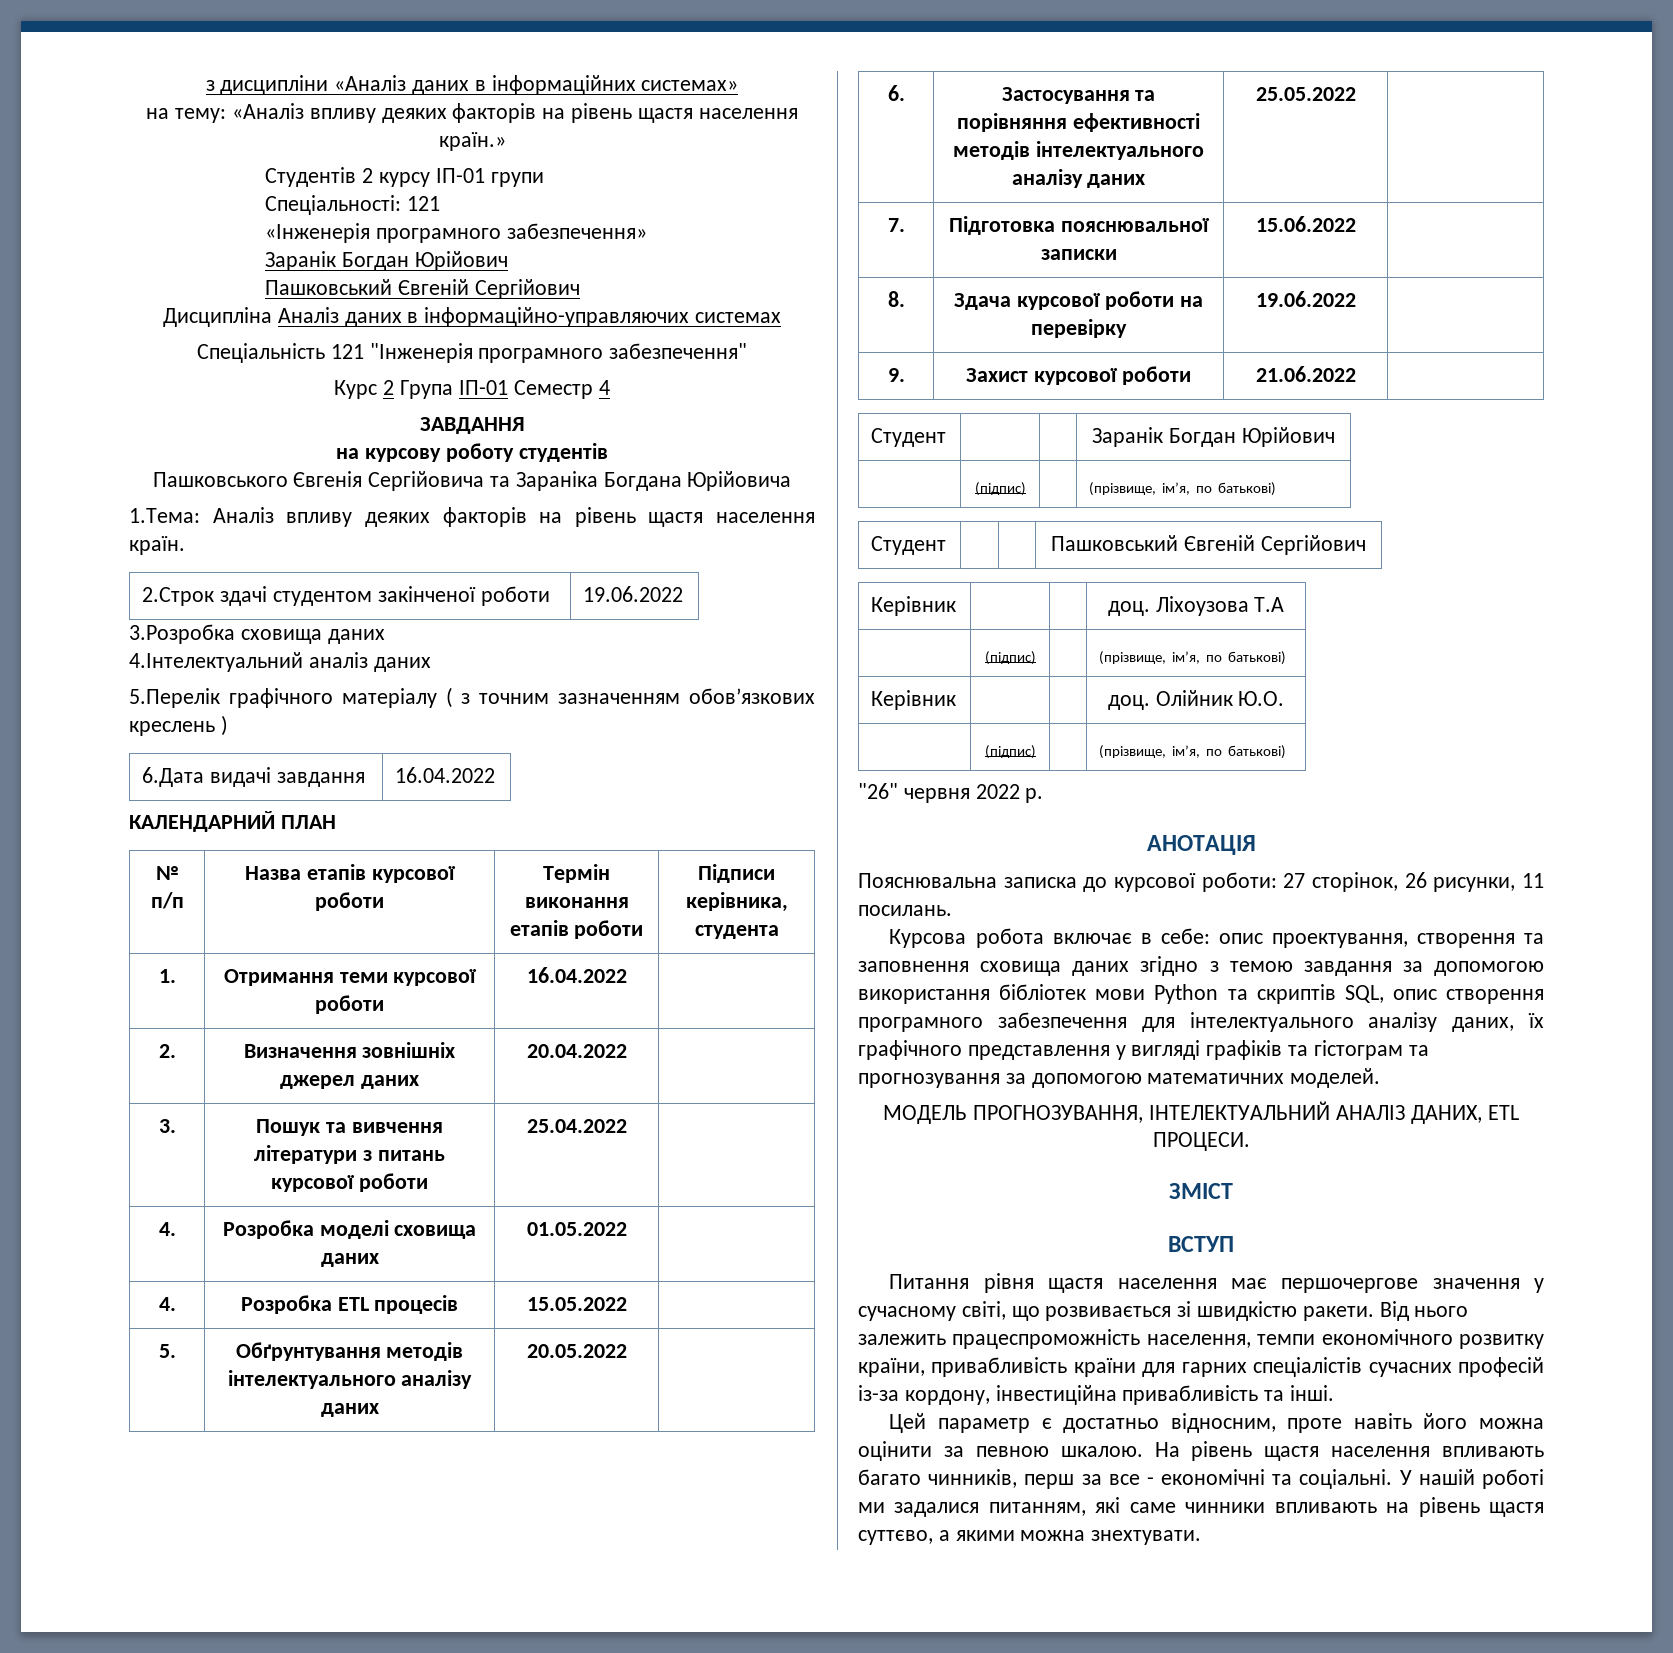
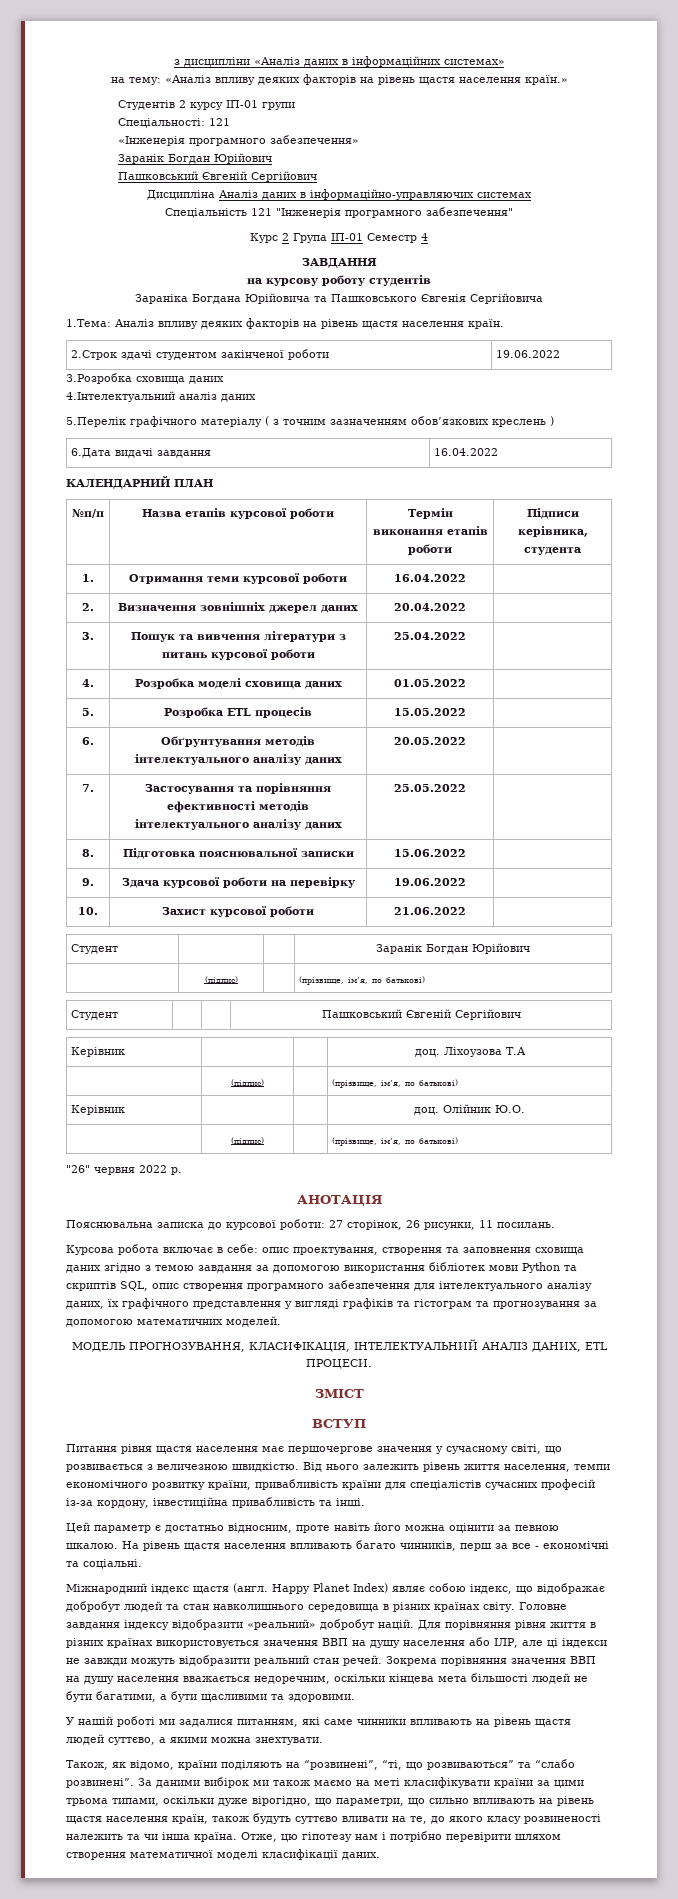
(608, 452) none -> [135,293,327,304] Зараніка Богдана Юрійовича та
[490,471,792,491] та Зараніка Богдана Юрійовича -> (543, 298) none
[155,866,179,880] [150,892,184,909] № п/п -> [72,508,104,518] №п/п
[158,1297,176,1311] 4. -> [82,708,94,716] 5.
[158,1344,176,1358] 5. -> [82,737,94,745] 6.
[887,85,905,101] 6. -> [82,784,94,792] 7.
[887,218,905,232] 7. -> [82,849,94,857] 8.
[887,291,905,307] 8. -> [82,878,94,886] 9.
[887,368,905,382] 9. -> [78,907,98,915] 10.
(1144, 1114) none -> [248,1342,350,1352] КЛАСИФІКАЦІЯ,
[1177,1301,1374,1321] зі швидкістю ракети. -> [147,1462,299,1472] з величезною швидкістю.
[952,1329,1141,1349] працеспроможність -> [423,1462,500,1472] рівень життя
[1181,1362,1247,1377] гарних -> (406, 1486) none
(1393, 1479) none -> [66,1583,605,1594] [66,1601,567,1612] [66,1619,596,1630] [66,1637,607,1648] [66,1655,596,1666] [66,1673,588,1684] [66,1691,355,1702] // Міжнародний індекс щастя (англ. Happy Planet Index) являє собою індекс, що відображає добробут людей та стан навколишнього середовища в різних країнах світу. Головне завдання індексу відобразити «реальний» добробут націй. Для порівняння рівня життя в різних країнах використовується значення ВВП на душу населення або ІЛР, але ці індекси не завжди можуть відобразити реальний стан речей. Зокрема порівняння значення ВВП на душу населення вважається недоречним, оскільки кінцева мета більшості людей не бути багатими, а бути щасливими та здоровими. //
(1544, 1509) none -> [66,1734,104,1745] людей
(1202, 1537) none -> [66,1759,575,1770] [66,1777,584,1788] [66,1796,594,1806] [66,1813,601,1824] [66,1831,561,1842] [66,1849,380,1860] // Також, як відомо, країни поділяють на “розвинені”, “ті, що розвиваються” та “слабо розвинені”. За даними вибірок ми також маємо на меті класифікувати країни за цими трьома типами, оскільки дуже вірогідно, що параметри, що сильно впливають на рівень щастя населення країн, також будуть суттєво вливати на те, до якого класу розвиненості належить та чи інша країна. Отже, цю гіпотезу нам і потрібно перевірити шляхом створення математичної моделі класифікації даних.

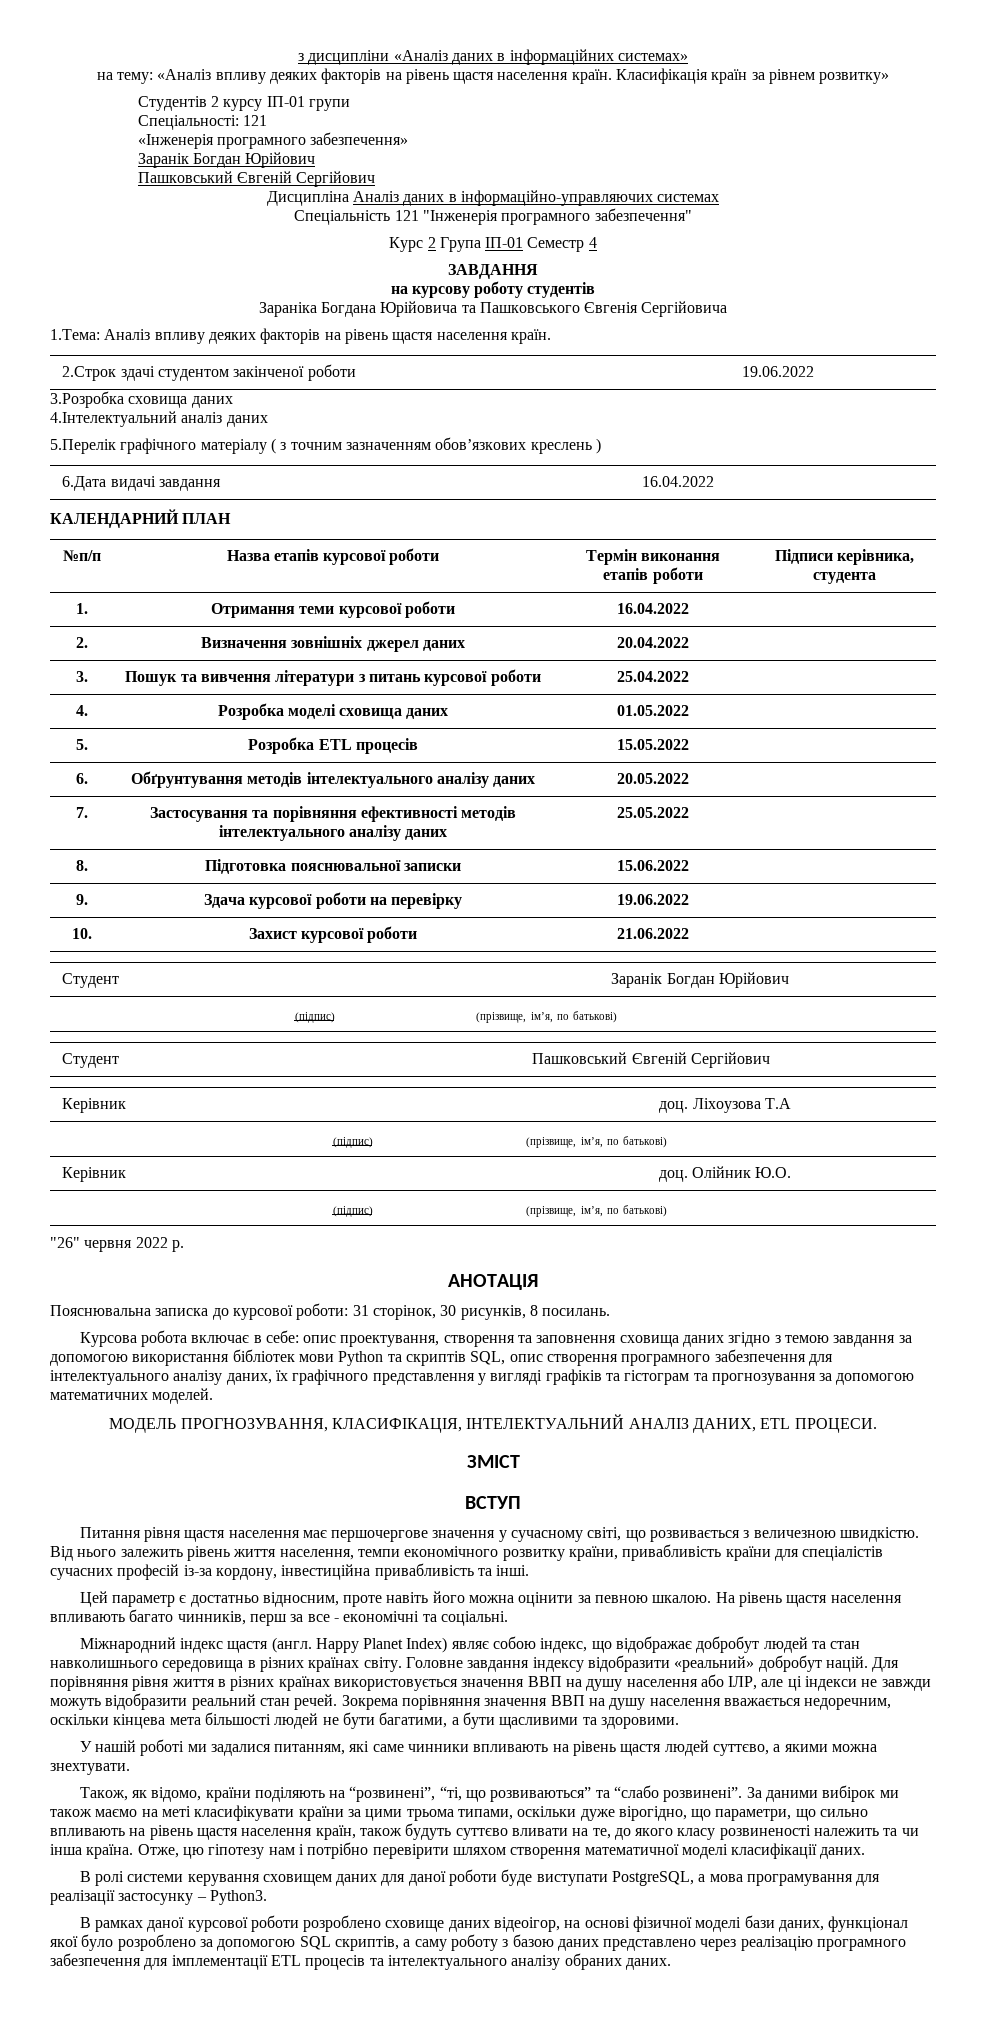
[524,75,568,85] країн.» -> [571,68,890,84] країн. Класифікація країн за рівнем розвитку»
[329,1220,493,1230] 27 сторінок, 26 рисунки, 11 -> [352,1305,538,1320] 31 сторінок, 30 рисунків, 8
(380, 1856) none -> [79,1869,881,1886] [50,1890,267,1905] [79,1915,909,1932] [50,1934,907,1951] [50,1953,671,1970] // В ролі системи керування сховищем даних для даної роботи буде виступати PostgreSQL, а мова програмування для реалізації застосунку – Python3. // В рамках даної курсової роботи розроблено сховище даних відеоігор, на основі фізичної моделі бази даних, функціонал якої було розроблено за допомогою SQL скриптів, а саму роботу з базою даних представлено через реалізацію програмного забезпечення для імплементації ETL процесів та інтелектуального аналізу обраних даних.

